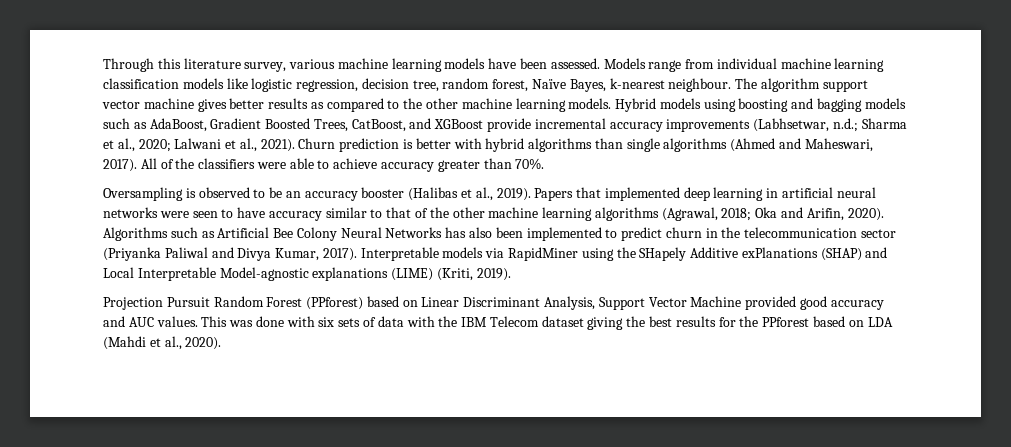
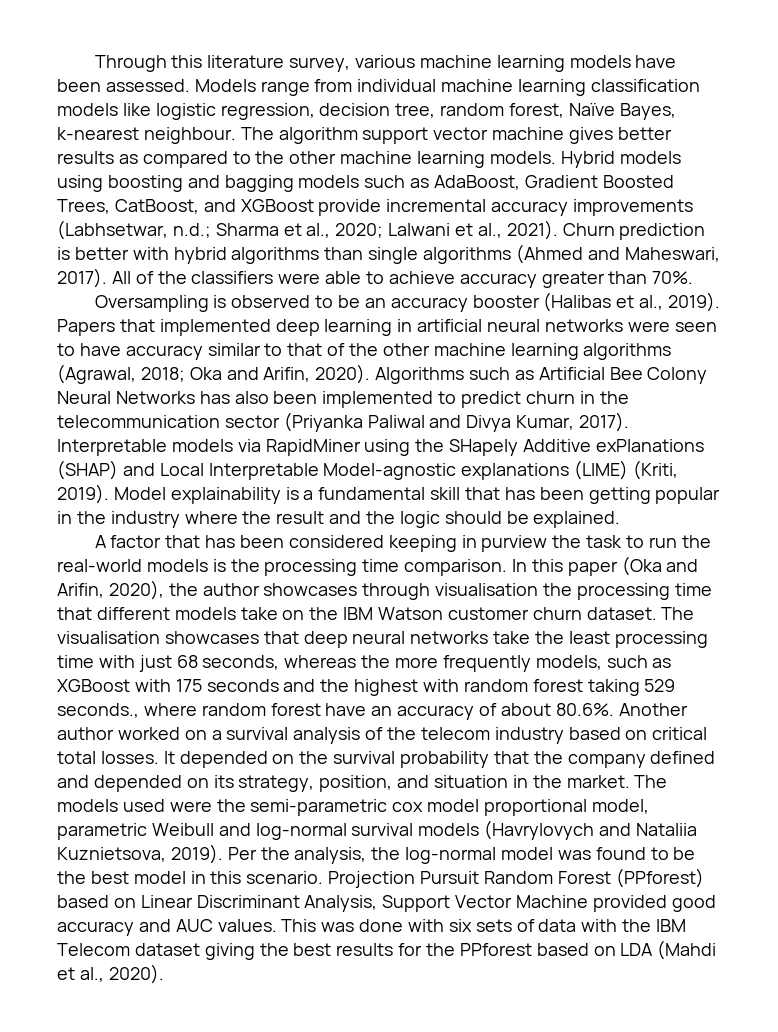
(511, 274) // -> [113,487,721,504] [57,511,621,528] [94,535,711,552] [57,556,699,576] [57,580,712,600] [57,607,695,620] [57,631,708,648] [57,655,672,672] [57,679,676,696] [57,703,688,720] [57,727,708,744] [57,751,716,768] [57,775,668,792] [57,799,649,816] [57,820,697,840] [57,844,696,864] [57,871,324,884] Model explainability is a fundamental skill that has been getting popular in the industry where the result and the logic should be explained. // A factor that has been considered keeping in purview the task to run the real-world models is the processing time comparison. In this paper (Oka and Arifin, 2020), the author showcases through visualisation the processing time that different models take on the IBM Watson customer churn dataset. The visualisation showcases that deep neural networks take the least processing time with just 68 seconds, whereas the more frequently models, such as XGBoost with 175 seconds and the highest with random forest taking 529 seconds., where random forest have an accuracy of about 80.6%. Another author worked on a survival analysis of the telecom industry based on critical total losses. It depended on the survival probability that the company defined and depended on its strategy, position, and situation in the market. The models used were the semi-parametric cox model proportional model, parametric Weibull and log-normal survival models (Havrylovych and Nataliia Kuznietsova, 2019). Per the analysis, the log-normal model was found to be the best model in this scenario.

